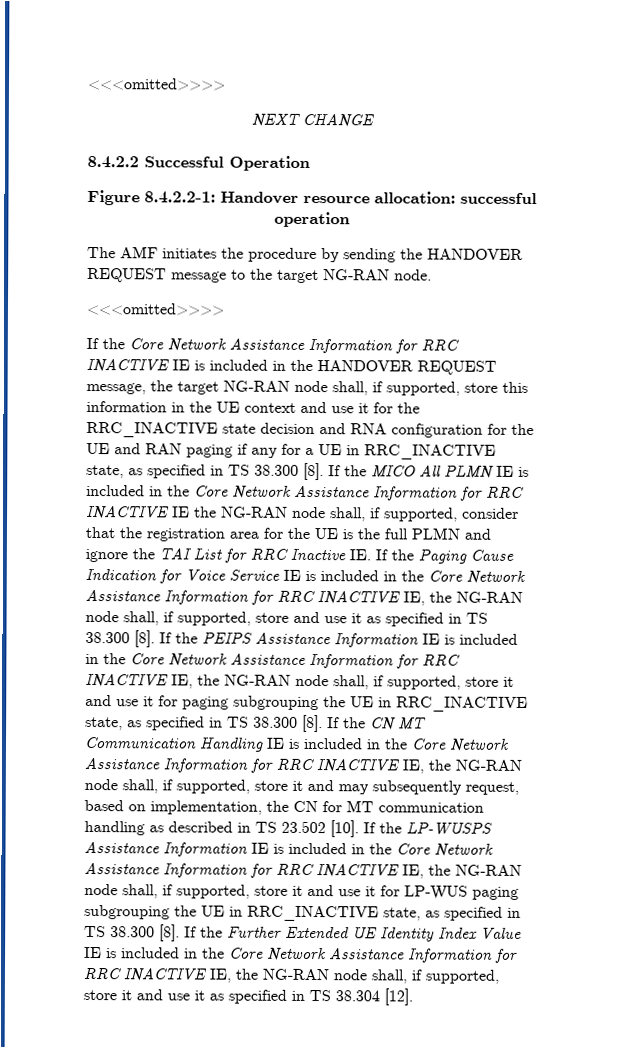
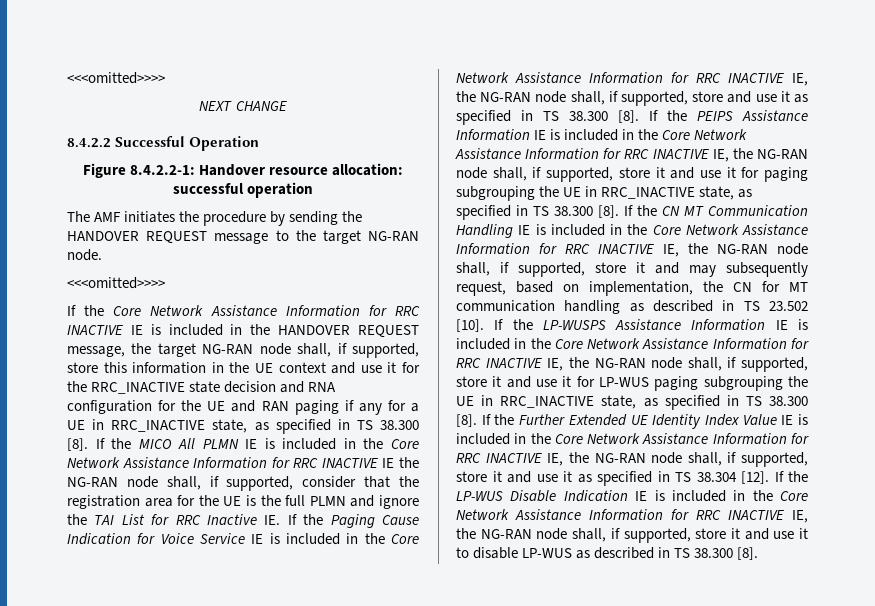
(413, 997) none -> [774,471,808,482] [456,490,808,502] [456,509,808,523] [456,528,808,543] [456,547,759,560] If the LP-WUS Disable Indication IE is included in the Core Network Assistance Information for RRC INACTIVE IE, the NG-RAN node shall, if supported, store it and use it to disable LP-WUS as described in TS 38.300 [8].

